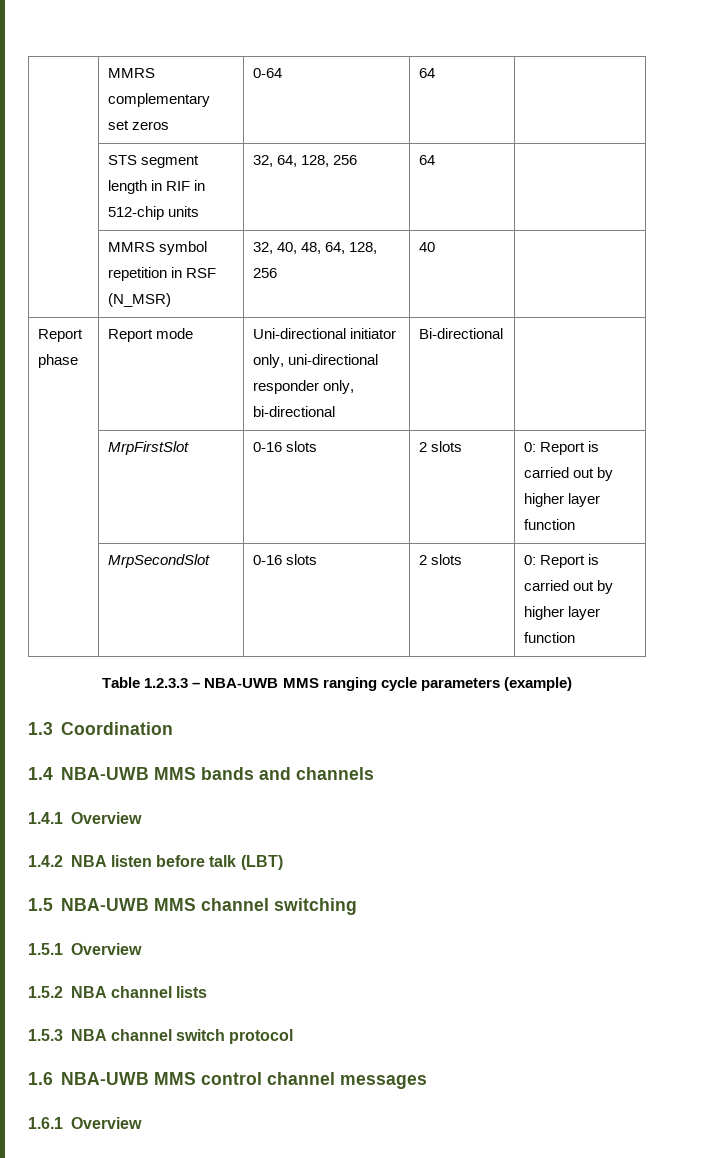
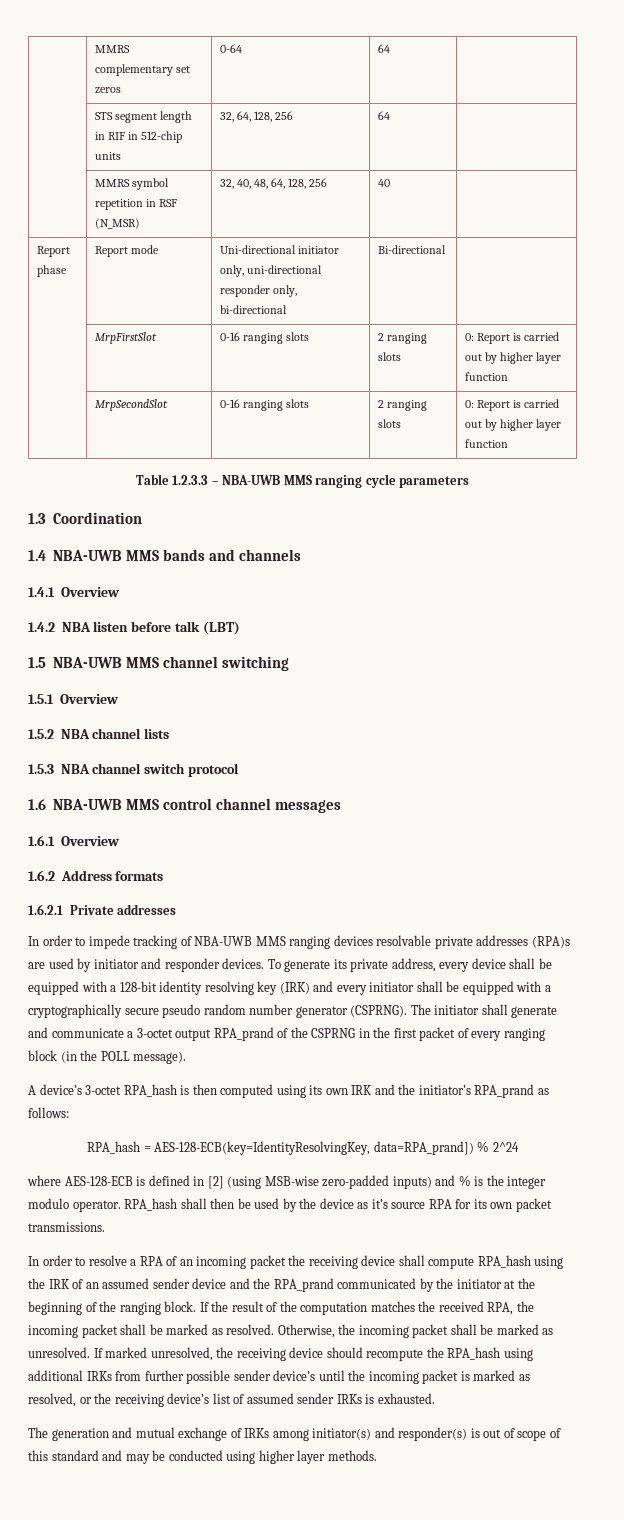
[286,441,318,452] [419,442,428,452] slots | 2 -> [242,332,309,344] [377,333,427,344] ranging slots | 2 ranging
[286,554,318,565] [419,555,428,565] slots | 2 -> [242,399,309,411] [377,400,427,411] ranging slots | 2 ranging
[503,677,572,691] (example) -> (470, 482) none
(142, 1123) none -> [28,870,164,881] [28,904,177,915] [28,935,570,949] [28,958,552,972] [28,981,551,995] [28,1004,558,1018] [28,1027,545,1041] [28,1050,187,1064] [28,1084,549,1098] [28,1107,69,1118] [87,1141,519,1155] [27,1175,547,1189] [28,1198,552,1212] [28,1222,105,1232] [28,1255,564,1269] [28,1278,535,1292] [28,1301,534,1315] [28,1324,554,1338] [28,1347,533,1361] [28,1370,530,1384] [28,1393,435,1407] [28,1427,561,1441] [28,1450,377,1464] // 1.6.2 Address formats // 1.6.2.1 Private addresses // In order to impede tracking of NBA-UWB MMS ranging devices resolvable private addresses (RPA)s are used by initiator and responder devices. To generate its private address, every device shall be equipped with a 128-bit identity resolving key (IRK) and every initiator shall be equipped with a cryptographically secure pseudo random number generator (CSPRNG). The initiator shall generate and communicate a 3-octet output RPA_prand of the CSPRNG in the first packet of every ranging block (in the POLL message). // A device’s 3-octet RPA_hash is then computed using its own IRK and the initiator’s RPA_prand as follows: // RPA_hash = AES-128-ECB(key=IdentityResolvingKey, data=RPA_prand]) % 2^24 // where AES-128-ECB is defined in [2] (using MSB-wise zero-padded inputs) and % is the integer modulo operator. RPA_hash shall then be used by the device as it’s source RPA for its own packet transmissions. // In order to resolve a RPA of an incoming packet the receiving device shall compute RPA_hash using the IRK of an assumed sender device and the RPA_prand communicated by the initiator at the beginning of the ranging block. If the result of the computation matches the received RPA, the incoming packet shall be marked as resolved. Otherwise, the incoming packet shall be marked as unresolved. If marked unresolved, the receiving device should recompute the RPA_hash using additional IRKs from further possible sender device’s until the incoming packet is marked as resolved, or the receiving device’s list of assumed sender IRKs is exhausted. // The generation and mutual exchange of IRKs among initiator(s) and responder(s) is out of scope of this standard and may be conducted using higher layer methods.

